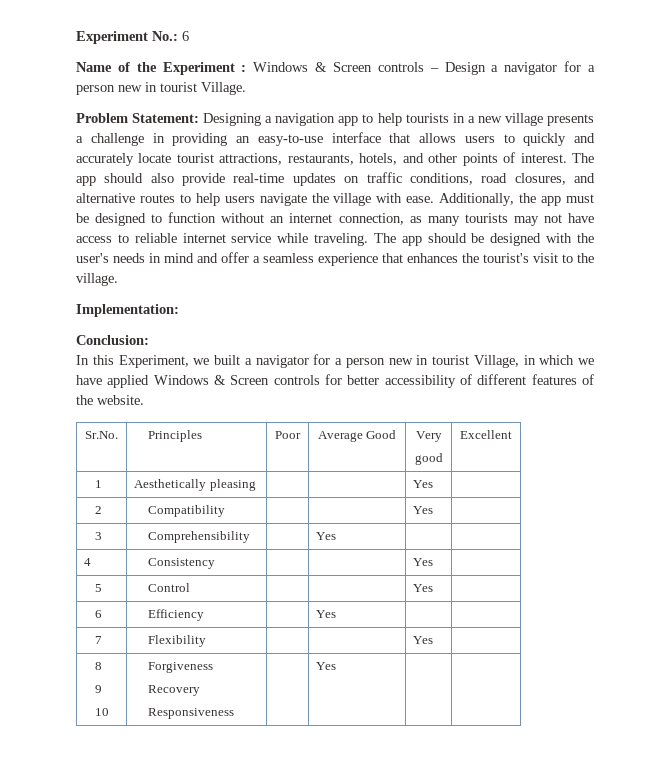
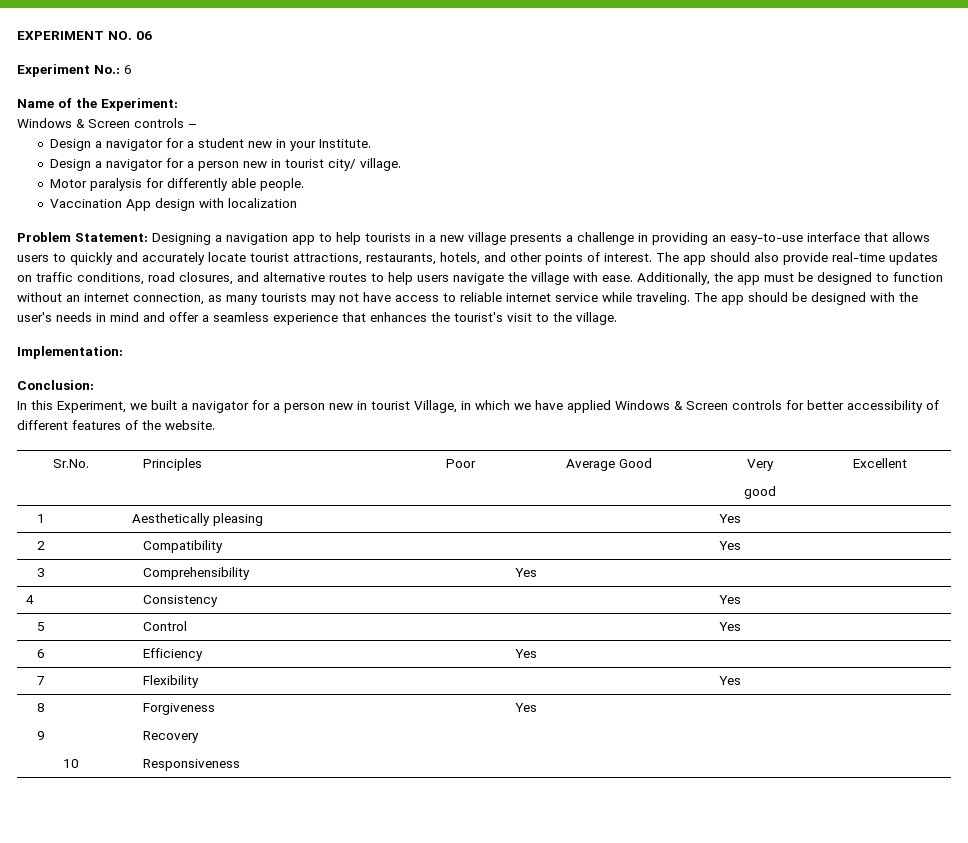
(76, 37) none -> [17,31,152,40] EXPERIMENT NO. 06 //
[162,62,247,75] Experiment : -> [101,98,178,111] Experiment: //
(439, 70) none -> [49,138,371,151] // Design a navigator for a student new in your Institute. //
[201,82,246,95] Village. -> [327,158,401,171] [49,178,304,191] [49,198,297,211] city/ village. // Motor paralysis for differently able people. // Vaccination App design with localization

